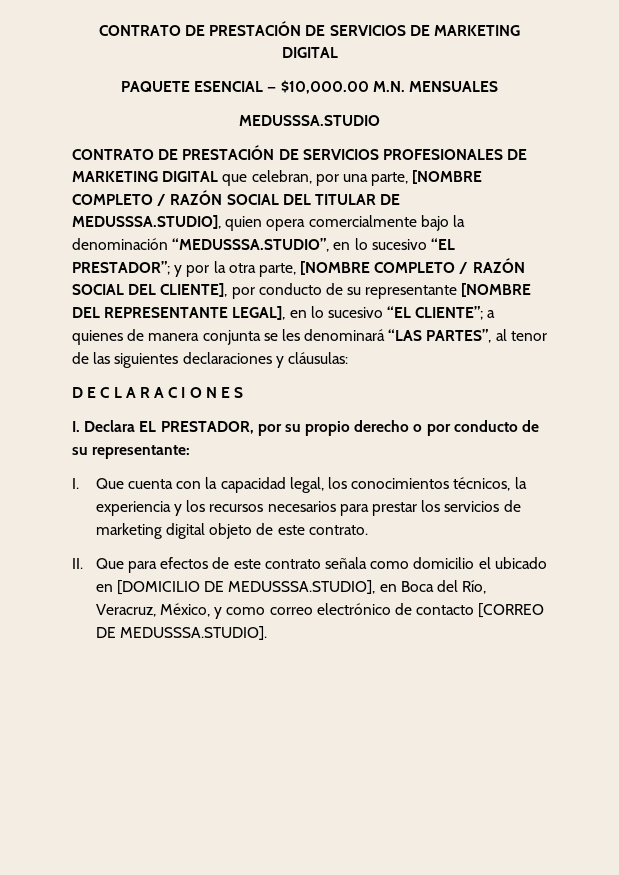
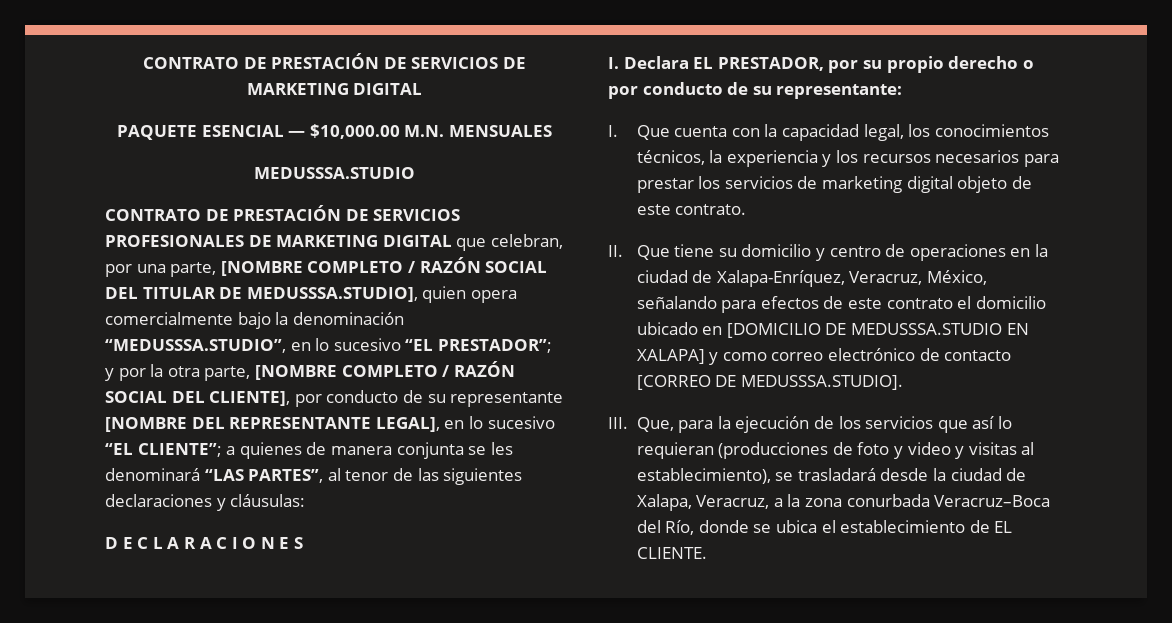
(124, 563) none -> [674,244,1049,261] [636,270,988,287] [636,296,717,309] tiene su domicilio y centro de operaciones en la ciudad de Xalapa-Enríquez, Veracruz, México, señalando
[324,557,547,569] [95,580,487,595] [95,603,211,617] señala como domicilio el ubicado en [DOMICILIO DE MEDUSSSA.STUDIO], en Boca del Río, Veracruz, México, -> [957,296,1046,309] [636,322,1029,338] [636,349,705,364] el domicilio ubicado en [DOMICILIO DE MEDUSSSA.STUDIO EN XALAPA]
(268, 633) none -> [608,416,1013,433] [636,442,1035,459] [636,468,1027,484] [636,494,1051,511] [636,520,1013,535] [636,547,707,559] // III. Que, para la ejecución de los servicios que así lo requieran (producciones de foto y video y visitas al establecimiento), se trasladará desde la ciudad de Xalapa, Veracruz, a la zona conurbada Veracruz–Boca del Río, donde se ubica el establecimiento de EL CLIENTE.

